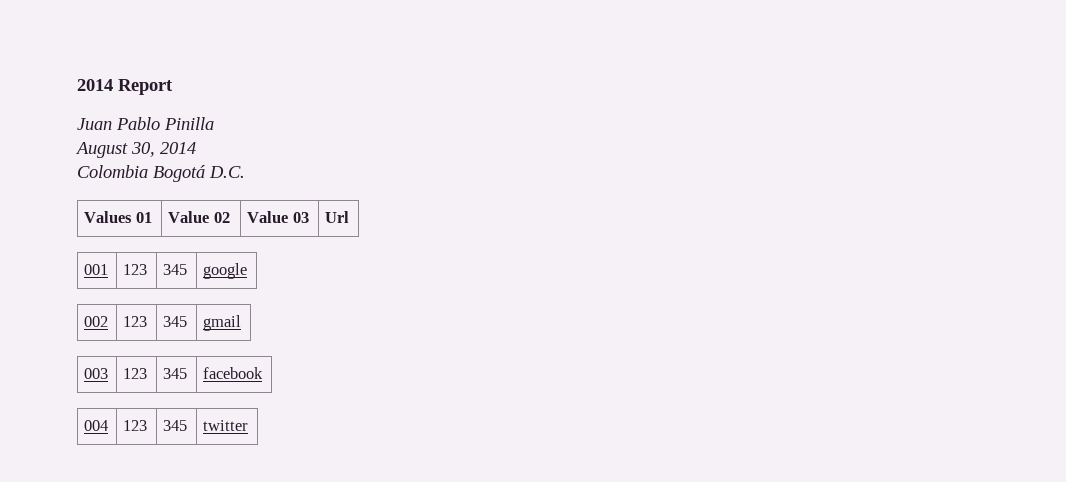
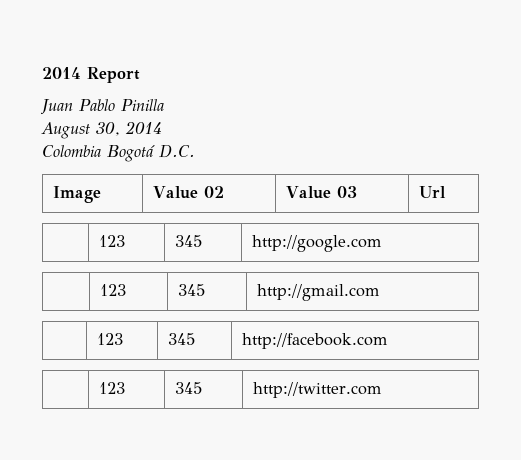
[84,211,152,223] Values 01 -> [53,186,102,203] Image
[84,264,109,275] [123,264,148,275] [163,264,188,275] [203,263,248,279] [84,316,109,327] [123,316,148,327] [163,316,188,327] [203,315,242,331] [84,368,109,379] [123,368,148,379] [163,368,188,379] [203,367,264,379] [84,420,109,431] [123,420,148,431] [163,420,188,431] [203,420,249,431] 001 | 123 | 345 | google // 002 | 123 | 345 | gmail // 003 | 123 | 345 | facebook // 004 | 123 | 345 | twitter -> [99,235,126,247] [175,235,203,247] [252,235,383,252] [100,284,127,296] [178,284,206,296] [257,284,381,301] [97,333,124,345] [168,333,196,345] [242,333,389,349] [99,382,126,394] [175,382,203,394] [253,382,383,398] | 123 | 345 | http://google.com // | 123 | 345 | http://gmail.com // | 123 | 345 | http://facebook.com // | 123 | 345 | http://twitter.com

